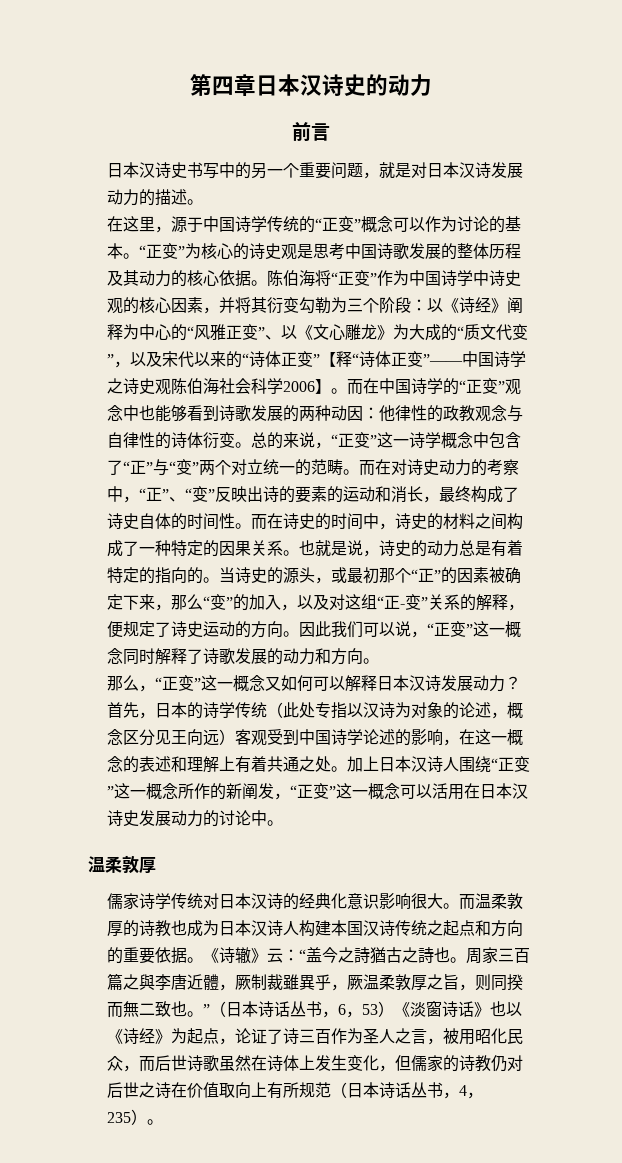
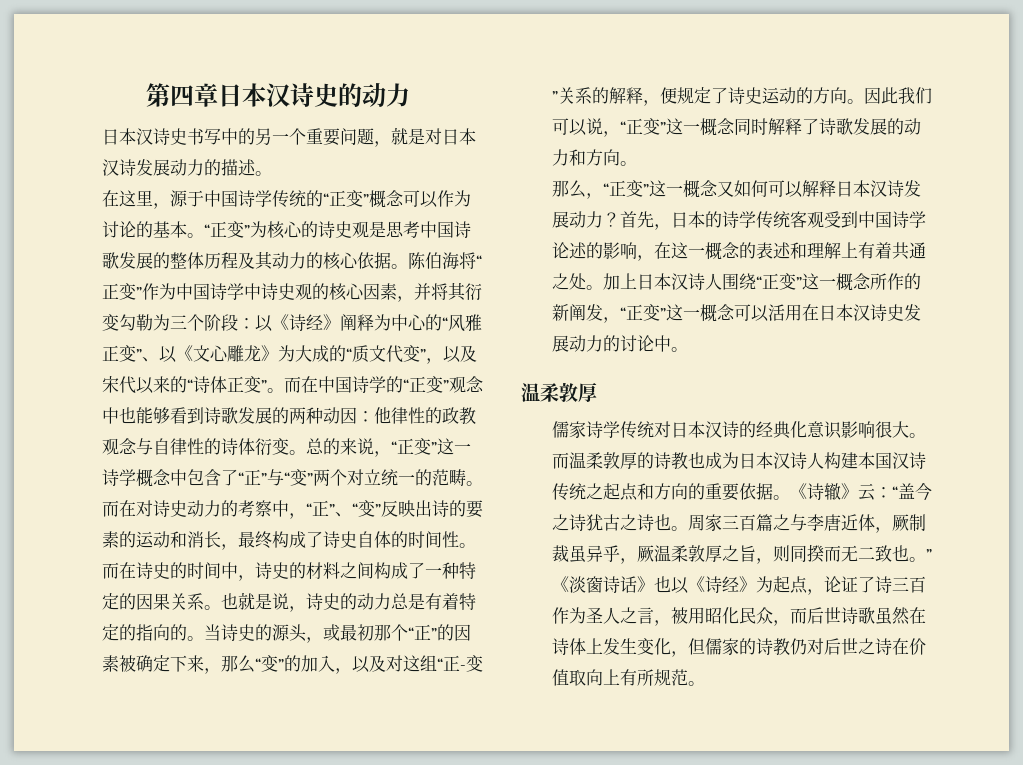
[292,122,330,142] // 前言 -> (410, 95) none
[319,351,526,367] [106,378,331,395] 【释“诗体正变”——中国诗学之诗史观陈伯海社会科学2006】 -> (268, 385) none
[266,702,523,719] [106,729,235,746] （此处专指以汉诗为对象的论述，概念区分见王向远） -> (791, 219) none
[353,947,434,964] 詩猶古之詩 -> [569,514,655,531] 诗犹古之诗
[138,974,219,990] 與李唐近體 -> [790,514,876,531] 与李唐近体
[282,974,315,990] 雖異 -> [569,545,604,563] 虽异
[122,1001,139,1017] 無 -> [841,545,859,562] 无
[209,1001,394,1018] （日本诗话丛书，6，53） -> (933, 554) none
[330,1082,483,1099] [106,1109,147,1125] （日本诗话丛书，4，235） -> (689, 677) none

